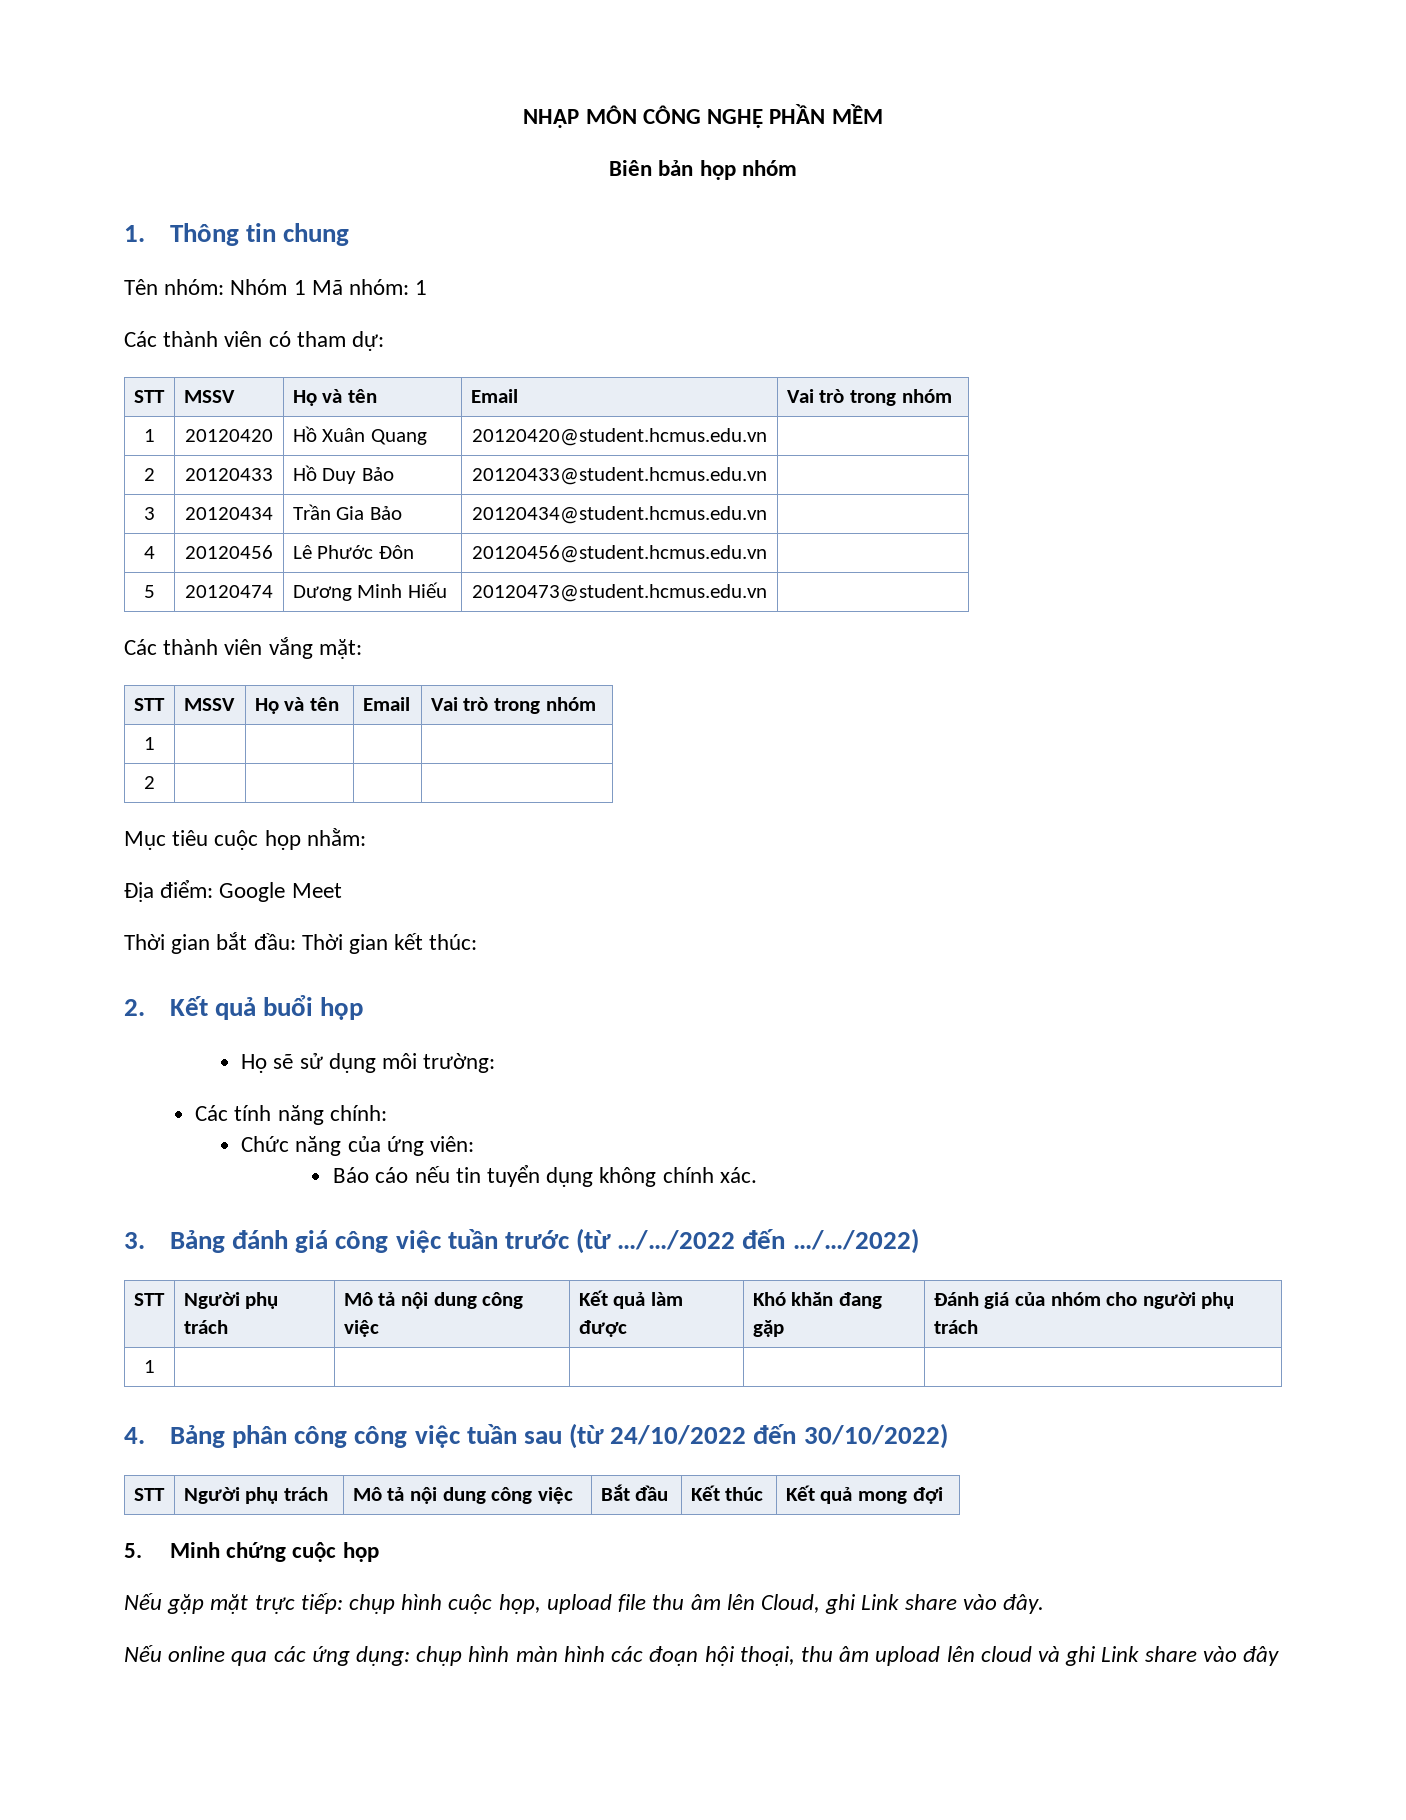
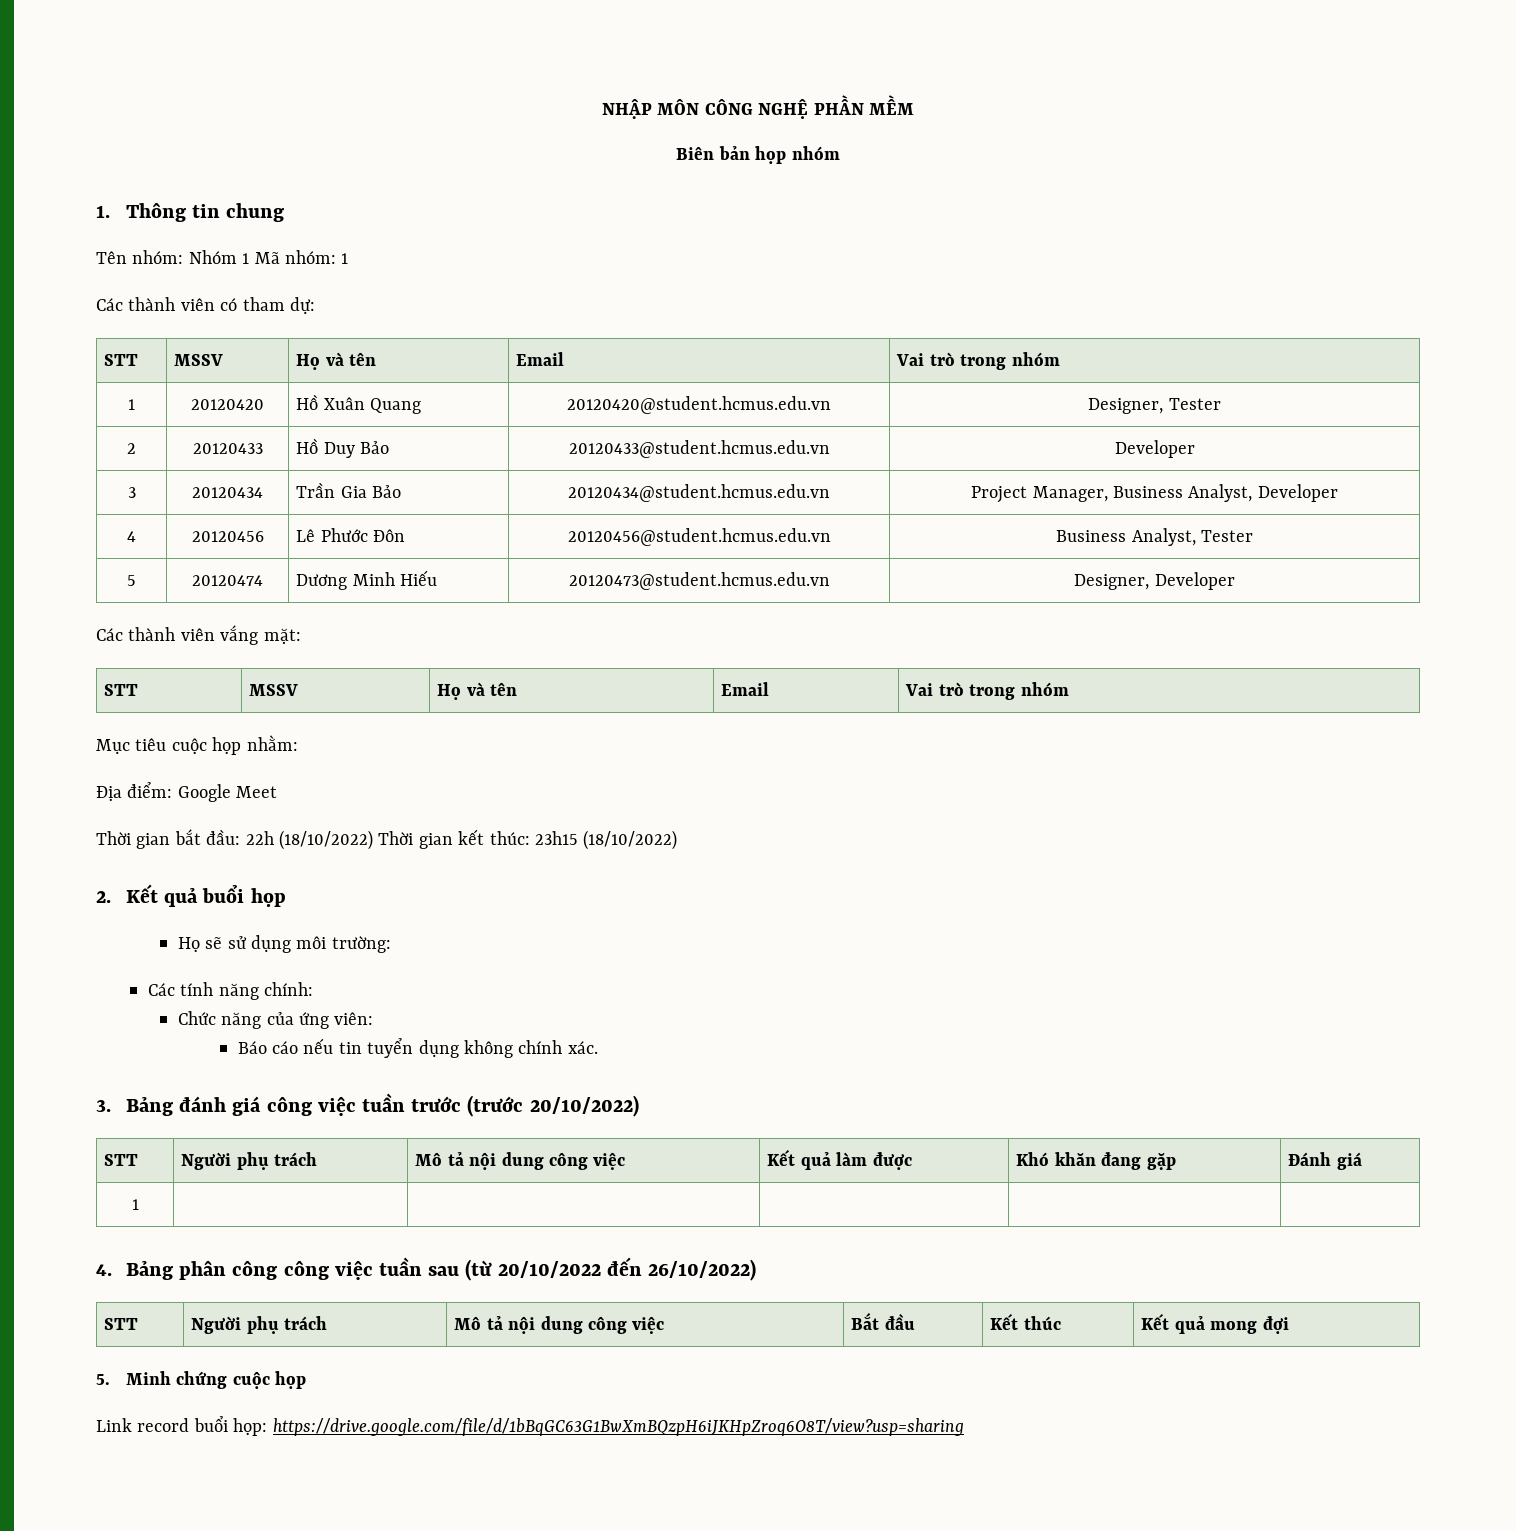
(767, 437) none -> [1088,398,1221,414] Designer, Tester
(767, 476) none -> [1114,440,1195,458] Developer
(767, 515) none -> [971,484,1338,503] Project Manager, Business Analyst, Developer
(767, 554) none -> [1056,528,1253,546] Business Analyst, Tester
(767, 593) none -> [1074,572,1235,590] Designer, Developer
[144,737,155,750] [144,776,155,789] // 1 | | | | // 2 | | | | -> (1069, 689) none
(296, 941) none -> [245,830,373,850] 22h (18/10/2022)
(478, 942) none -> [534,830,678,850] 23h15 (18/10/2022)
[576,1228,919,1254] (từ …/…/2022 đến …/…/2022) -> [467,1095,639,1117] (trước 20/10/2022)
[1015,1292,1235,1309] [933,1320,978,1334] của nhóm cho người phụ trách -> (1362, 1161) none
[610,1423,948,1449] 24/10/2022 đến 30/10/2022) -> [497,1257,756,1281] 20/10/2022 đến 26/10/2022)
[124,1593,1044,1614] [124,1645,1280,1666] Nếu gặp mặt trực tiếp: chụp hình cuộc họp, upload file thu âm lên Cloud, ghi Link share vào đây. // Nếu online qua các ứng dụng: chụp hình màn hình các đoạn hội thoại, thu âm upload lên cloud và ghi Link share vào đây -> [96,1416,964,1436] Link record buổi họp: https://drive.google.com/file/d/1bBqGC63G1BwXmBQzpH6iJKHpZroq6O8T/view?usp=sharing

